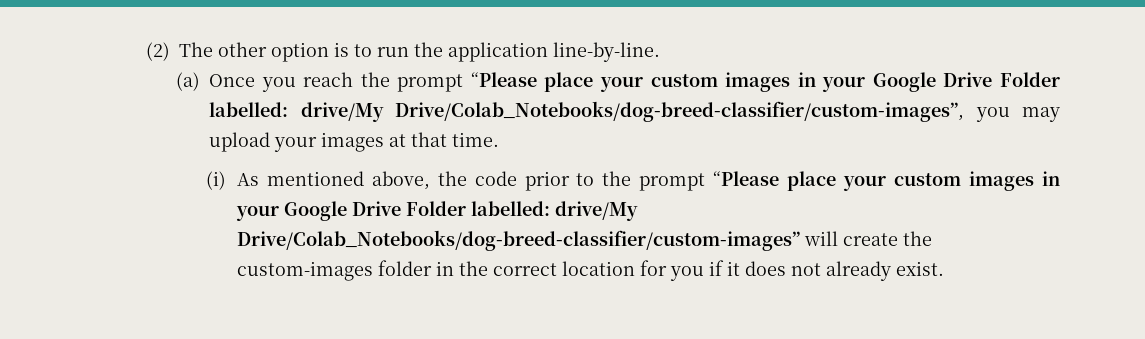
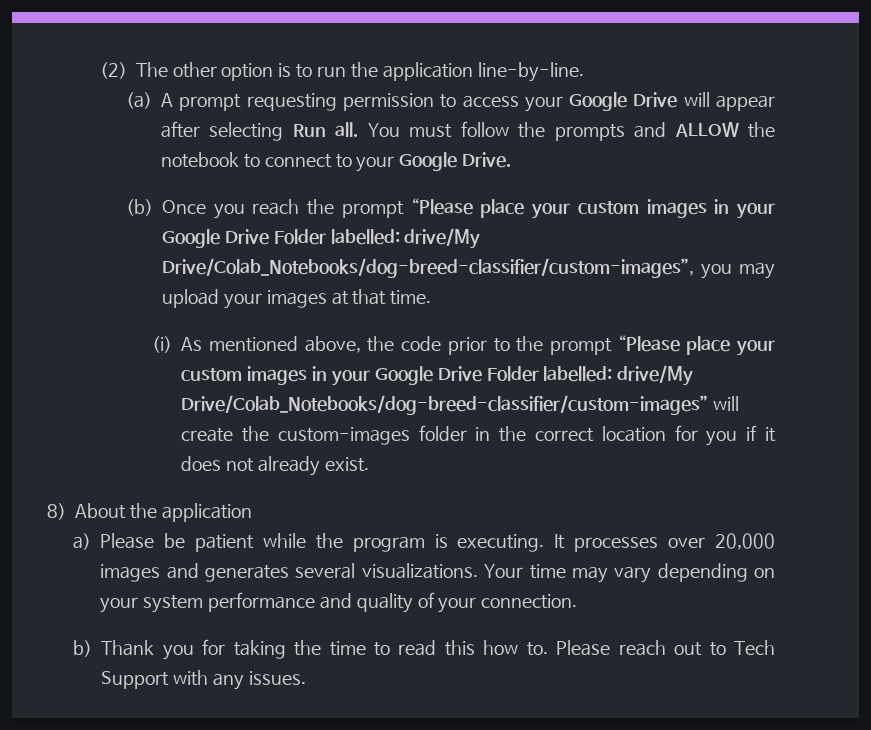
(201, 81) none -> [161,92,776,112] [161,121,776,141] [161,152,512,172] [126,199,154,216] A prompt requesting permission to access your Google Drive will appear after selecting Run all. You must follow the prompts and ALLOW the notebook to connect to your Google Drive. // (b)
(944, 268) none -> [47,503,252,522] [73,533,775,552] [100,563,775,583] [100,592,578,613] [73,639,776,660] [101,670,306,690] // 8) About the application // a) Please be patient while the program is executing. It processes over 20,000 images and generates several visualizations. Your time may vary depending on your system performance and quality of your connection. // b) Thank you for taking the time to read this how to. Please reach out to Tech Support with any issues.

